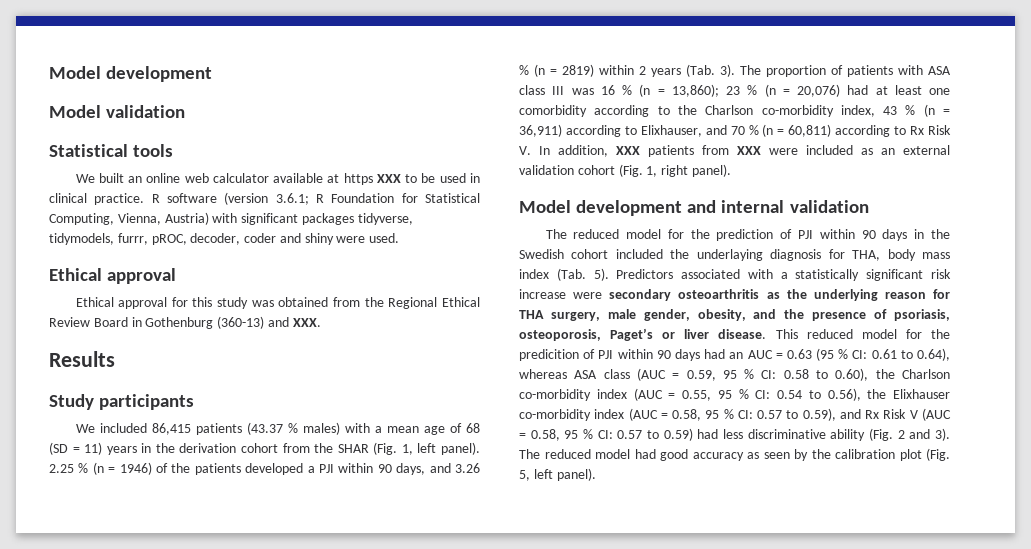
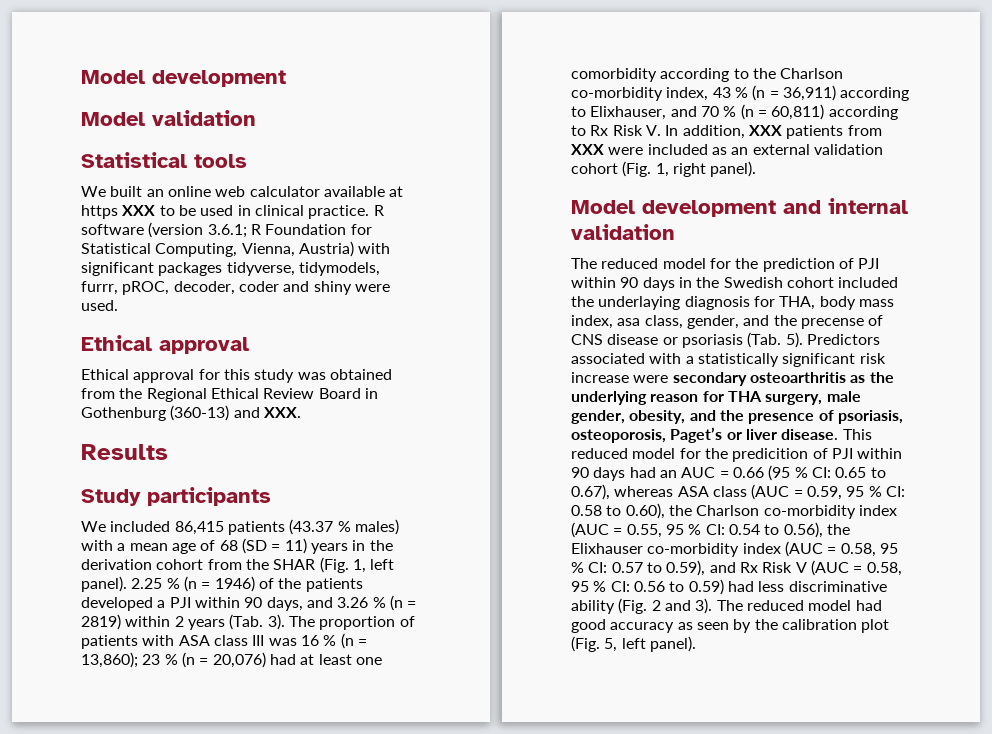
[519,269,549,279] index -> [571,315,884,329] [571,334,743,348] index, asa class, gender, and the precense of CNS disease or psoriasis
[786,349,812,359] 0.63 -> [732,467,764,478] 0.66
[871,348,950,361] 0.61 to 0.64), -> [835,467,886,478] [571,484,610,500] 0.65 to 0.67),
[617,430,643,439] 0.57 -> [633,581,665,592] 0.56

